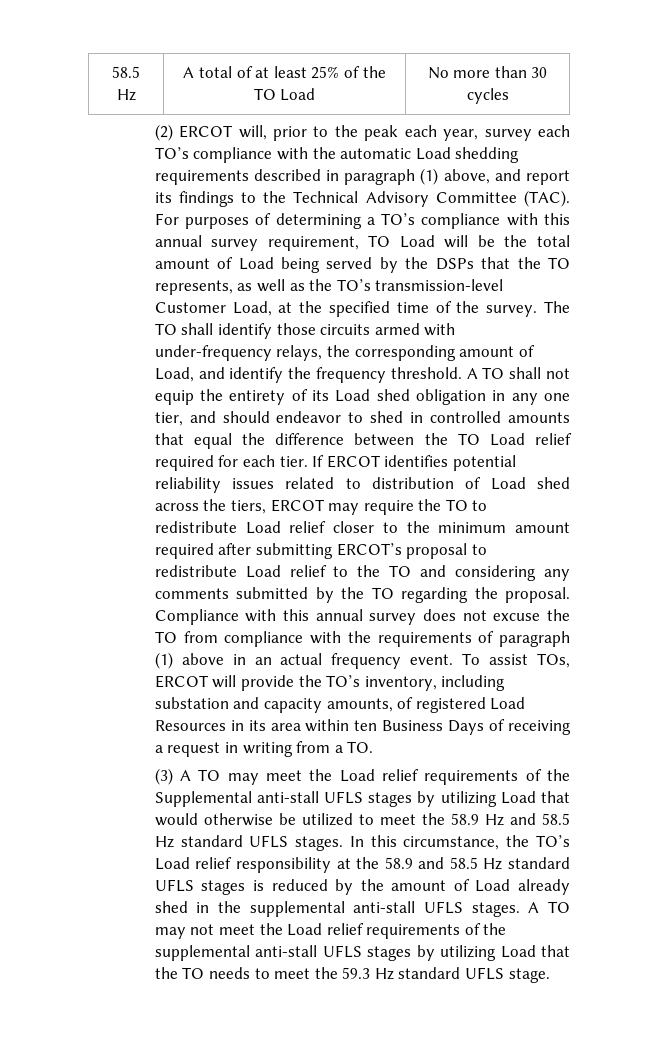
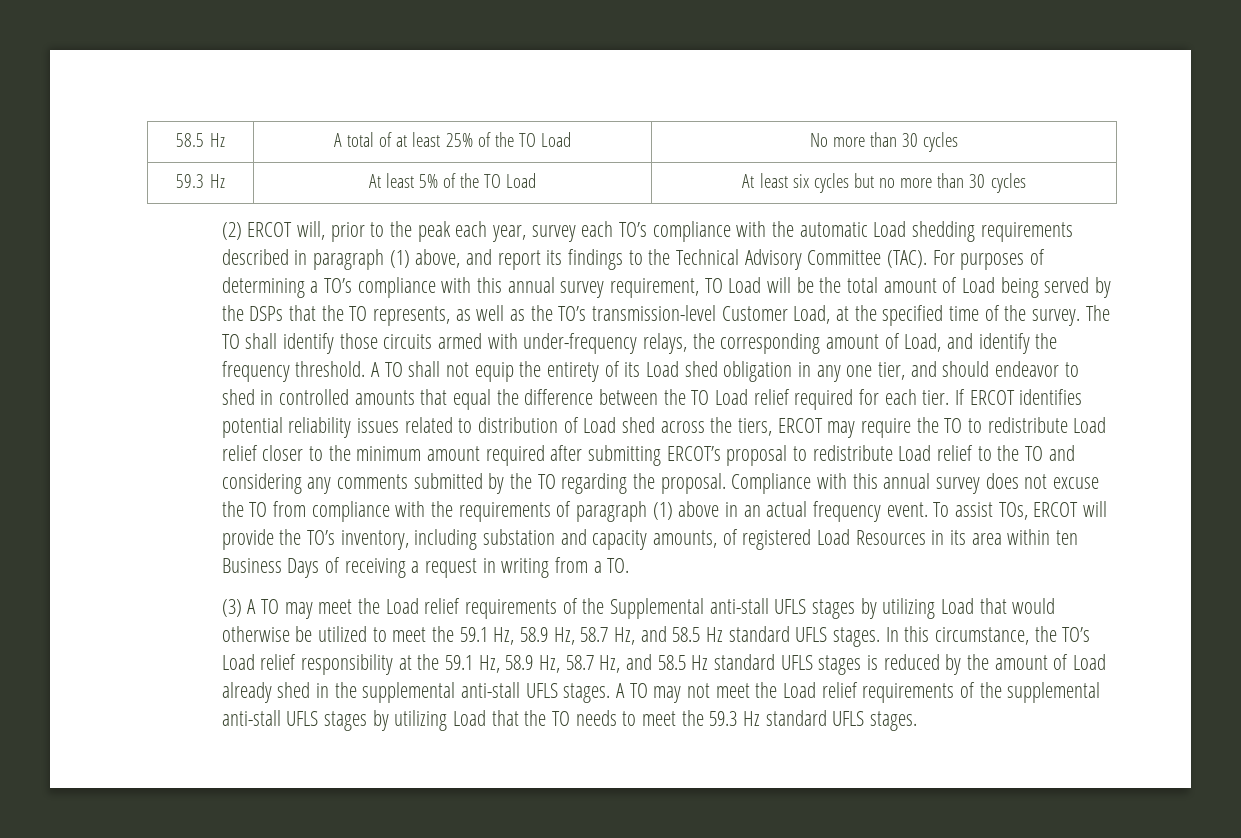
(509, 96) none -> [176,174,225,188] [368,173,537,188] [742,173,1026,193] // 59.3 Hz | At least 5% of the TO Load | At least six cycles but no more than 30 cycles
[450,813,504,826] 58.9 Hz -> [459,627,635,645] 59.1 Hz, 58.9 Hz, 58.7 Hz,
[384,857,413,869] 58.9 -> [444,655,621,673] 59.1 Hz, 58.9 Hz, 58.7 Hz,
[508,968,550,983] stage. -> [870,711,918,731] stages.

